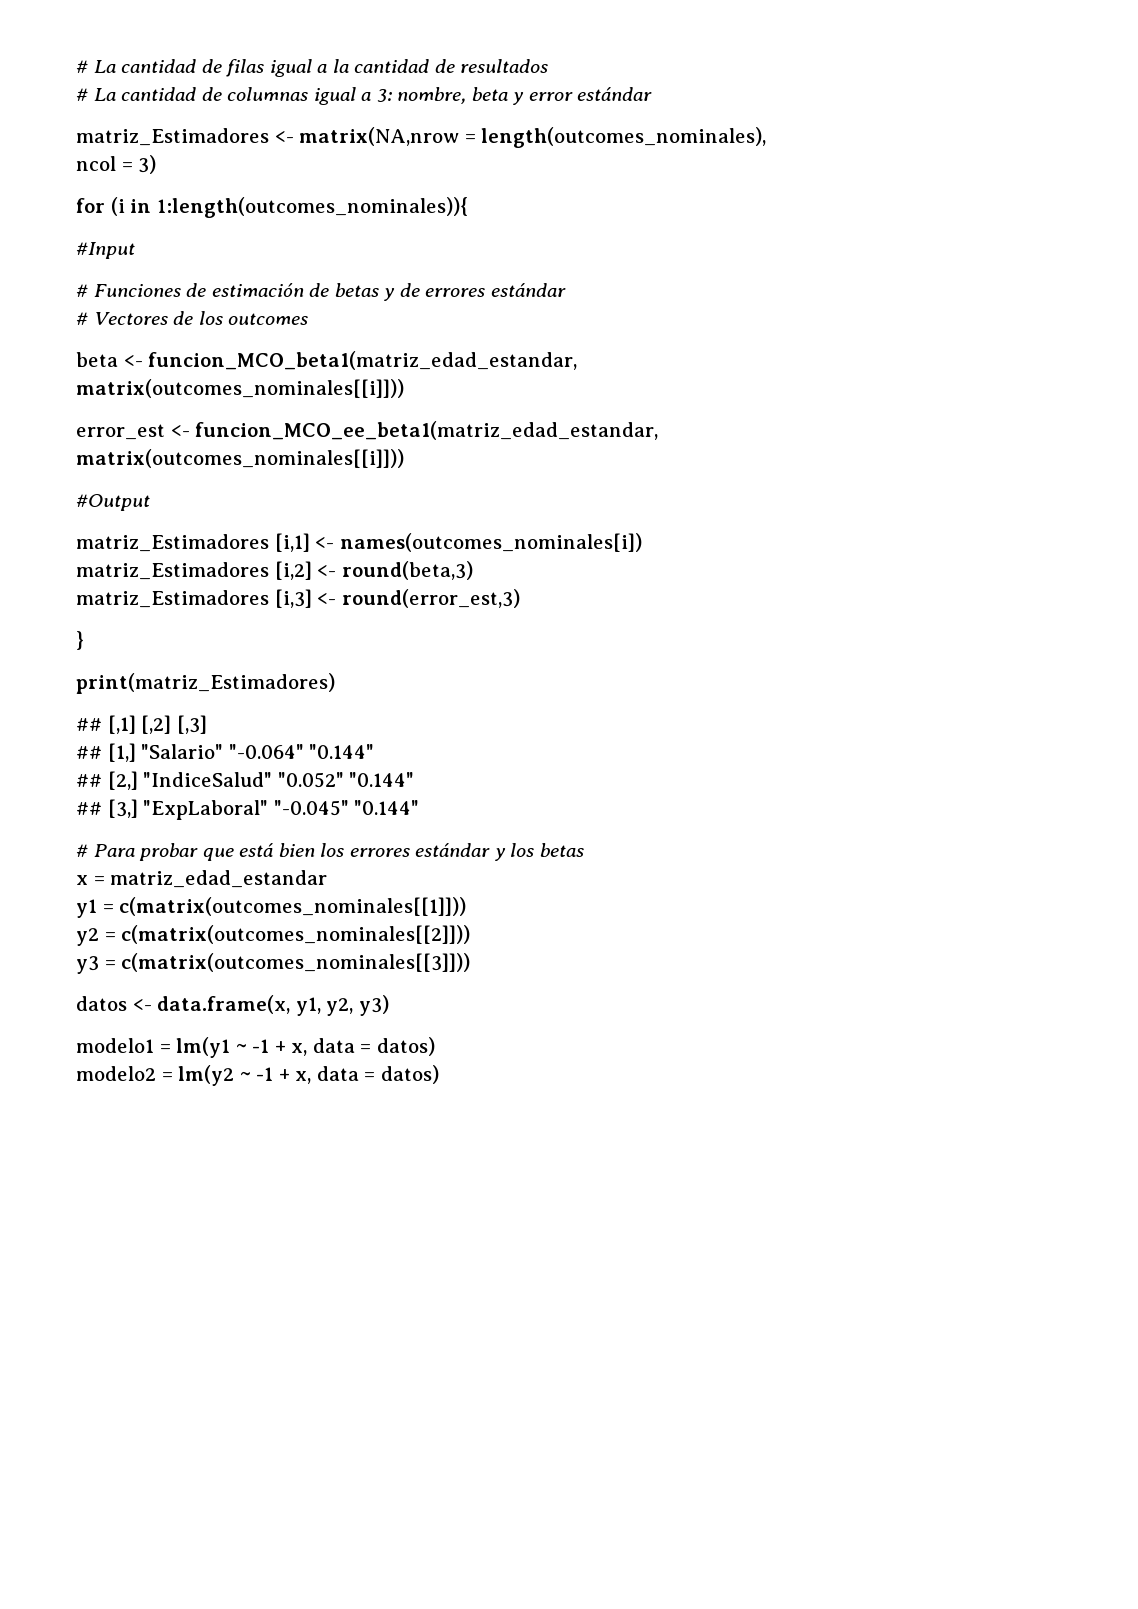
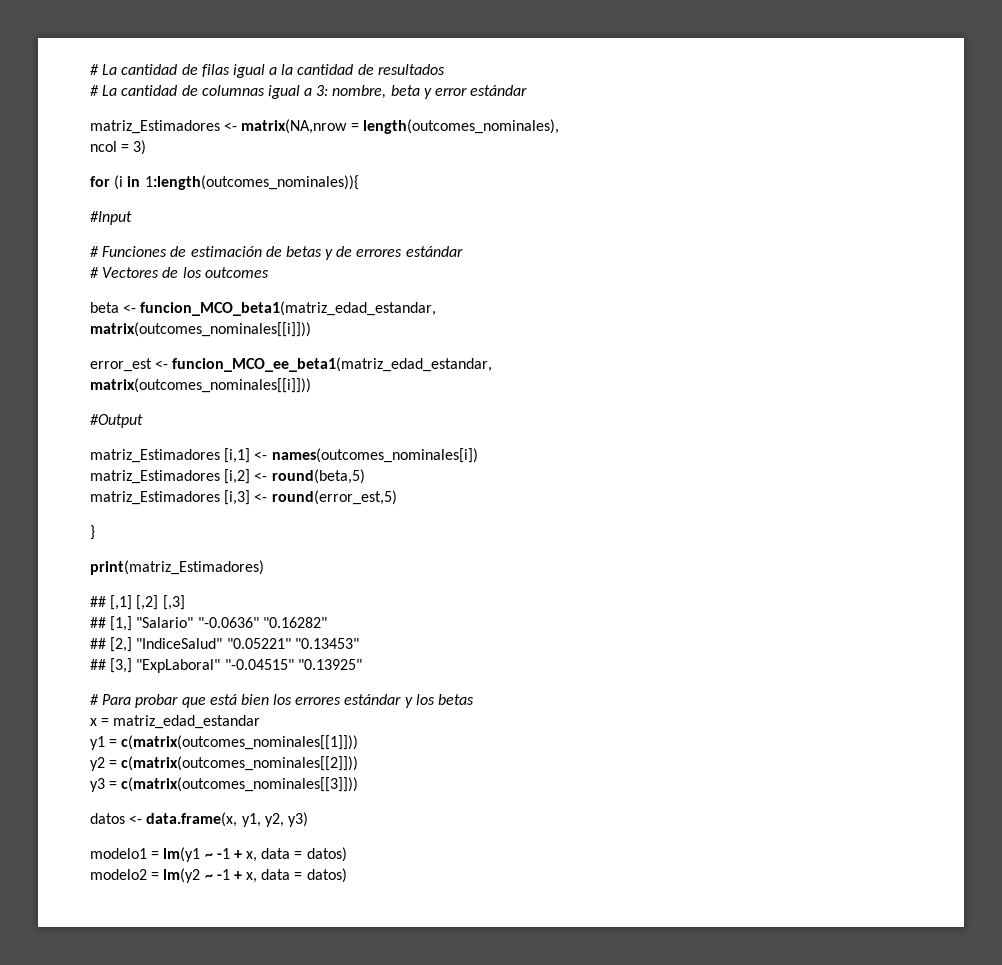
[341,561,473,580] round(beta,3) -> [271,469,365,484] round(beta,5)
[341,589,520,608] round(error_est,3) -> [271,490,397,505] round(error_est,5)
[228,744,375,759] "-0.064" "0.144" -> [197,617,327,628] "-0.0636" "0.16282"
[277,772,415,788] "0.052" "0.144" -> [226,638,359,649] "0.05221" "0.13453"
[273,800,420,816] "-0.045" "0.144" -> [224,659,362,670] "-0.04515" "0.13925"

